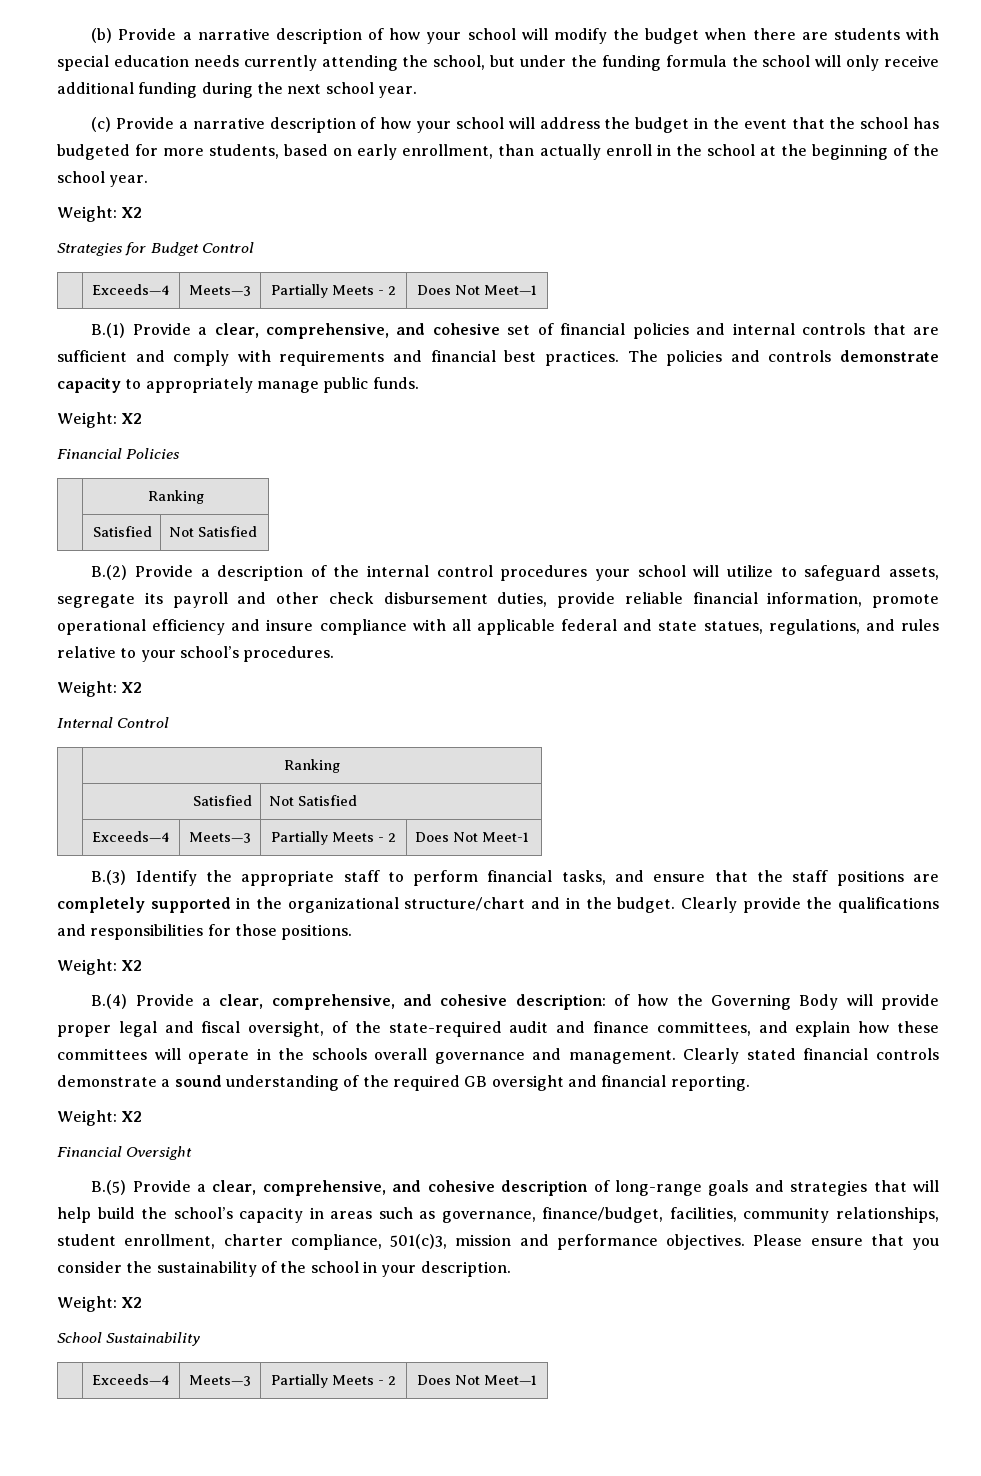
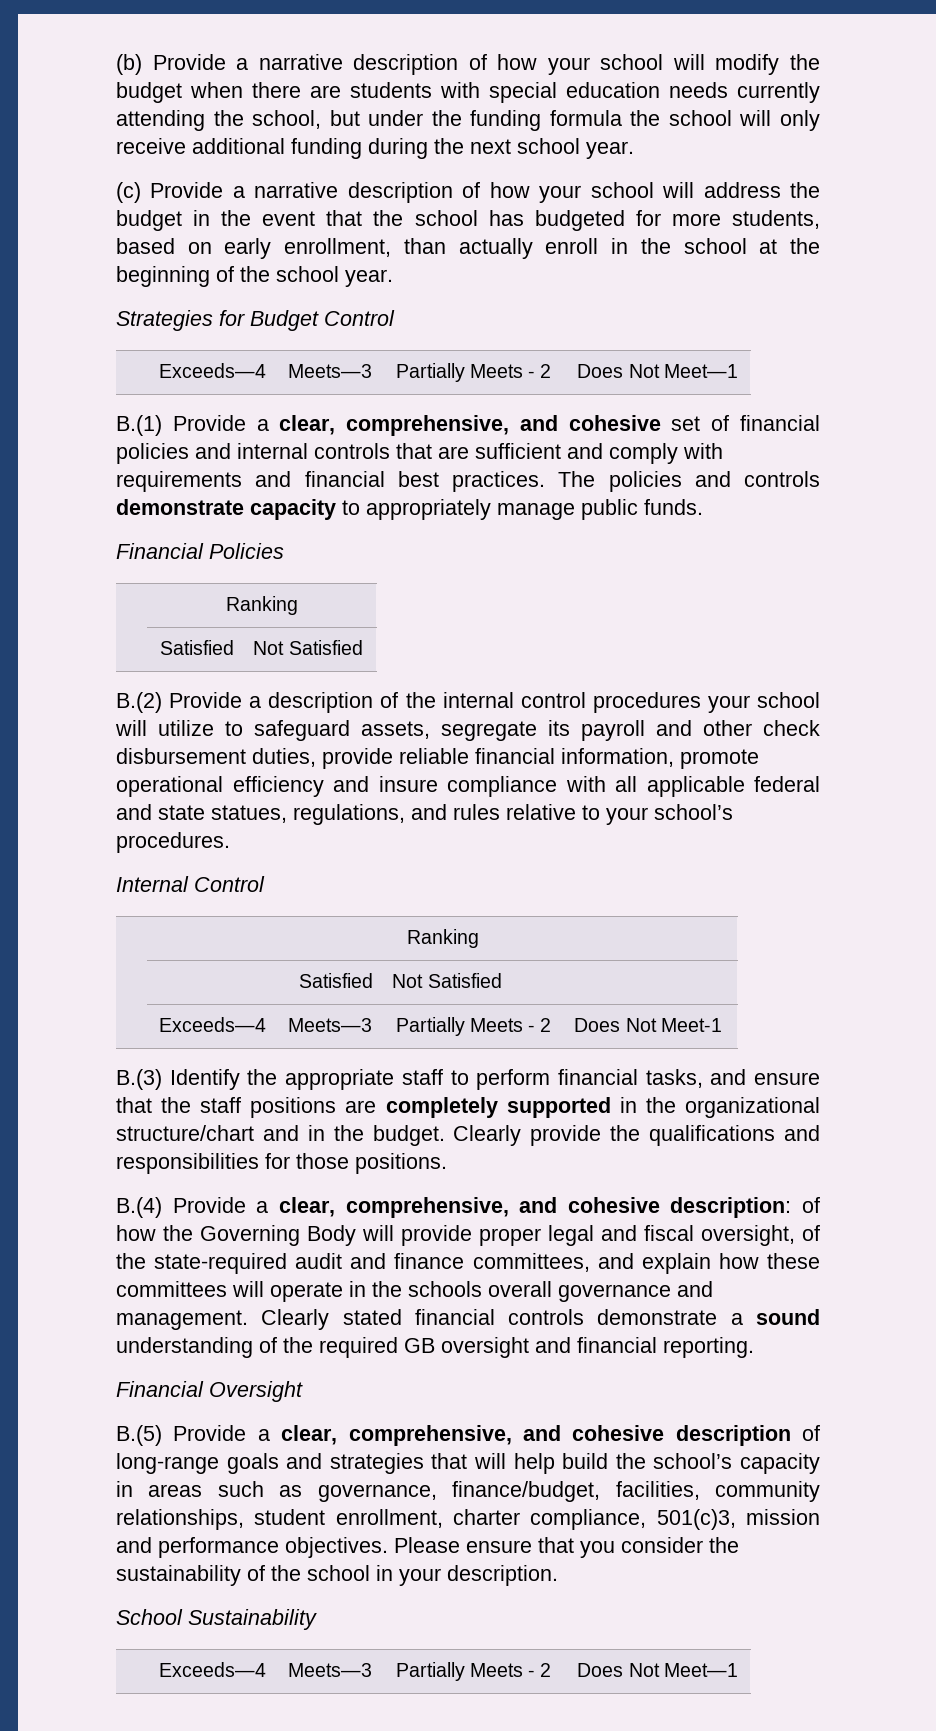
[57,206,143,222] // Weight: X2 -> (393, 278) none
[57,412,143,428] // Weight: X2 -> (703, 507) none
[57,681,143,697] // Weight: X2 -> (230, 842) none
[57,959,143,975] // Weight: X2 -> (447, 1163) none
[57,1110,143,1126] // Weight: X2 -> (754, 1347) none
[57,1296,143,1312] // Weight: X2 -> (558, 1575) none

